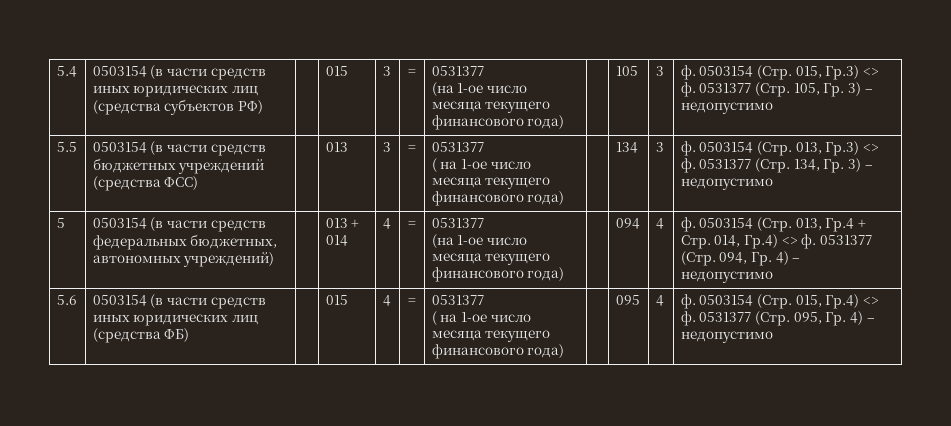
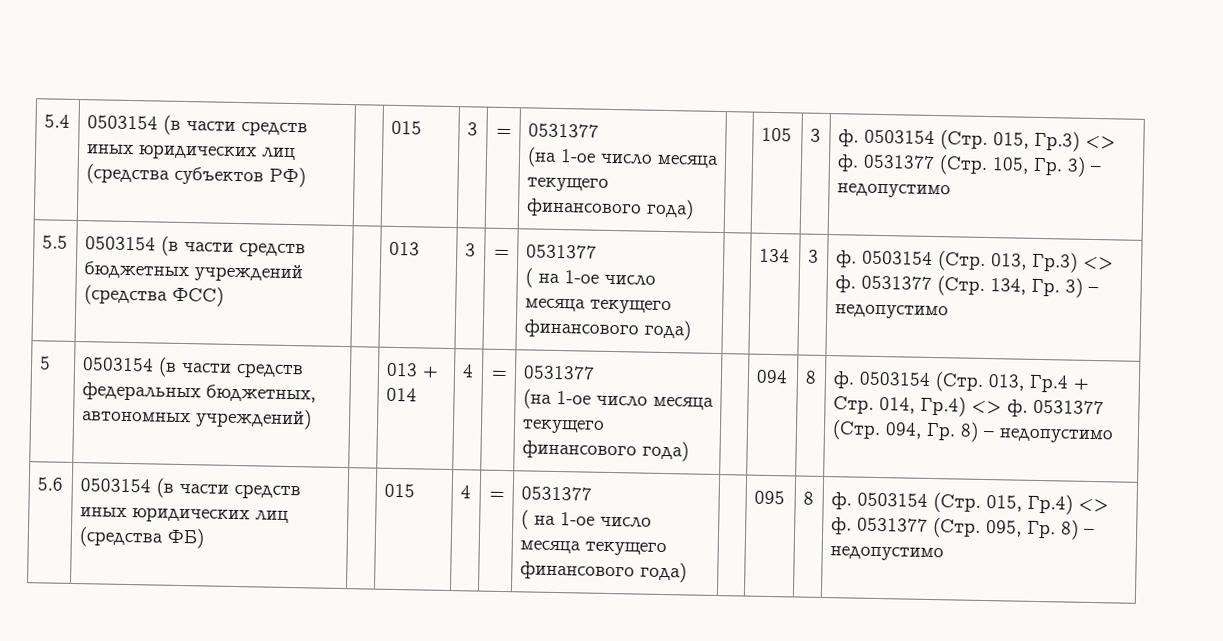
[655,218,664,229] 4 -> [804,370,817,384] 8
[775,251,789,265] 4) -> [959,421,979,442] 8)
[655,295,664,306] 4 -> [802,491,814,505] 8
[849,311,863,325] 4) -> [1059,519,1079,540] 8)

